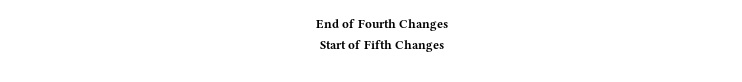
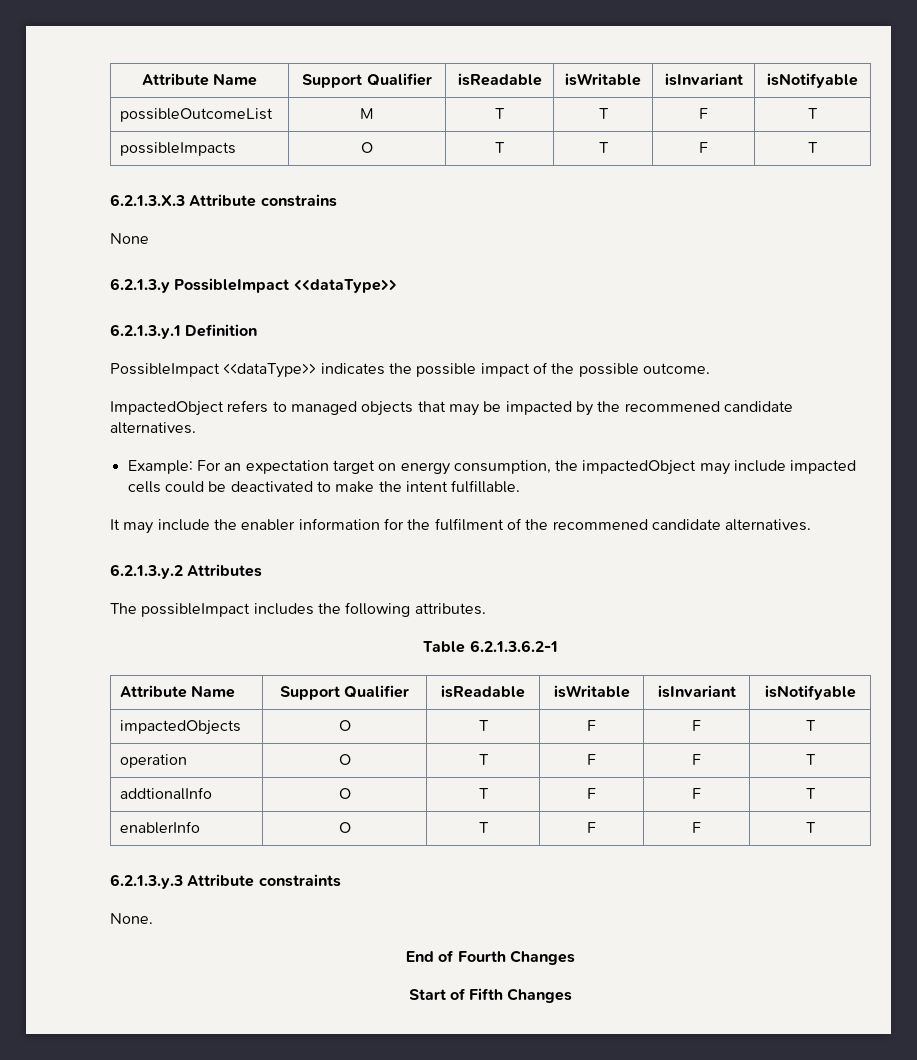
(315, 24) none -> [141,73,258,86] [302,73,432,88] [457,73,542,86] [565,73,641,86] [664,73,743,86] [767,73,858,88] [119,108,273,122] [360,108,374,119] [495,108,505,119] [598,108,609,119] [699,108,708,119] [808,108,818,119] [119,142,236,156] [361,142,373,153] [495,142,505,153] [598,142,609,153] [699,142,708,153] [808,142,818,153] [110,194,337,207] [110,233,149,244] [110,278,397,293] [110,324,258,339] [110,362,710,378] [110,400,793,416] [110,422,196,434] [127,460,857,475] [127,480,521,493] [110,518,812,534] [110,564,263,579] [110,602,486,617] [423,640,558,653] [119,685,235,698] [279,685,410,700] [441,685,525,698] [553,685,630,698] [657,685,736,698] [764,685,856,700] [119,720,241,735] [338,720,351,731] [478,720,489,731] [587,720,596,731] [692,720,701,731] [805,720,816,731] [119,754,187,768] [338,754,351,765] [478,754,489,765] [587,754,596,765] [692,754,701,765] [805,754,816,765] [119,787,212,800] [338,788,351,799] [478,788,489,799] [587,788,596,799] [692,788,701,799] [805,788,816,799] [119,821,200,834] [338,822,351,833] [478,822,489,833] [587,822,596,833] [692,822,701,833] [805,822,816,833] [110,874,341,889] [110,913,153,924] Attribute Name | Support Qualifier | isReadable | isWritable | isInvariant | isNotifyable // possibleOutcomeList | M | T | T | F | T // possibleImpacts | O | T | T | F | T // 6.2.1.3.X.3 Attribute constrains // None // 6.2.1.3.y PossibleImpact <<dataType>> // 6.2.1.3.y.1 Definition // PossibleImpact <<dataType>> indicates the possible impact of the possible outcome. // ImpactedObject refers to managed objects that may be impacted by the recommened candidate alternatives. // Example: For an expectation target on energy consumption, the impactedObject may include impacted cells could be deactivated to make the intent fulfillable. // It may include the enabler information for the fulfilment of the recommened candidate alternatives. // 6.2.1.3.y.2 Attributes // The possibleImpact includes the following attributes. // Table 6.2.1.3.6.2-1 // Attribute Name | Support Qualifier | isReadable | isWritable | isInvariant | isNotifyable // impactedObjects | O | T | F | F | T // operation | O | T | F | F | T // addtionalInfo | O | T | F | F | T // enablerInfo | O | T | F | F | T // 6.2.1.3.y.3 Attribute constraints // None. //

